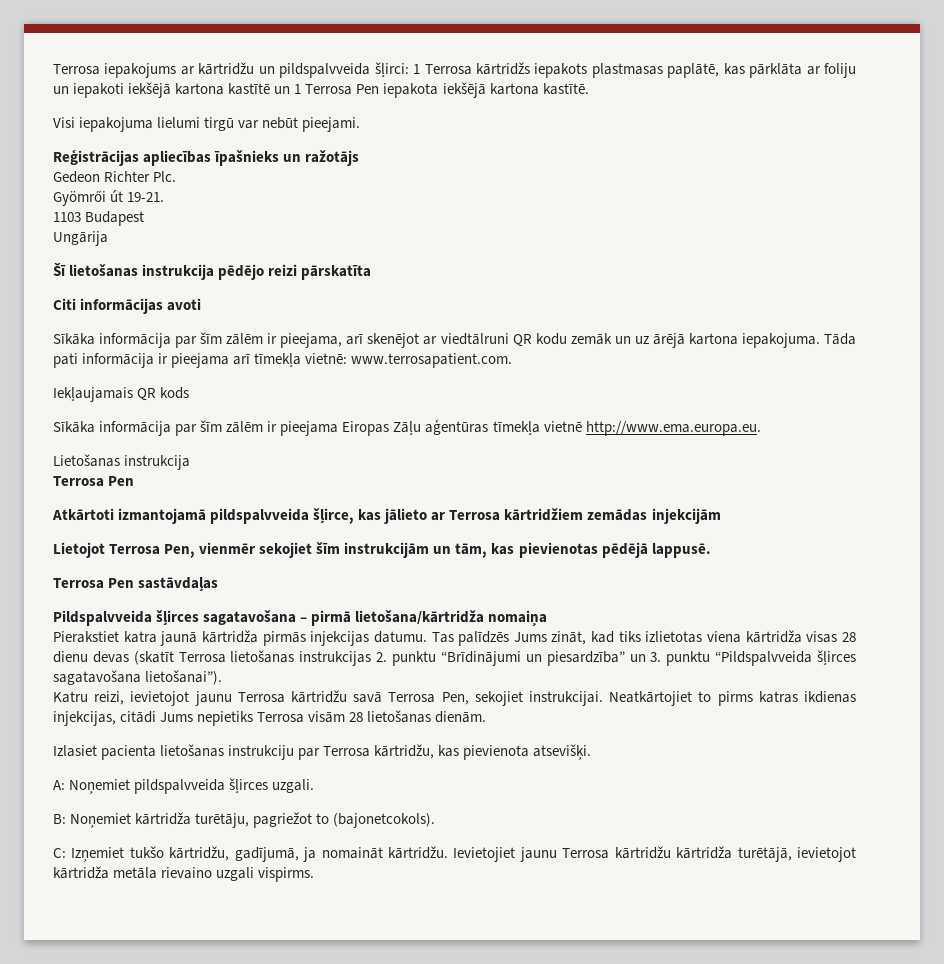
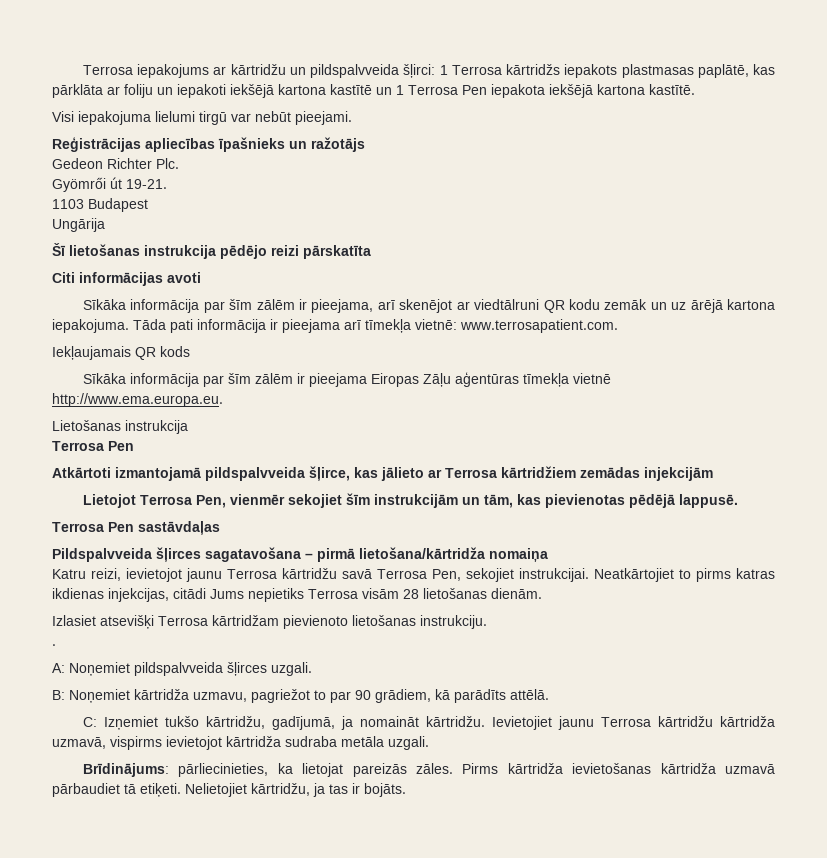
[53,630,856,646] [53,650,857,666] [53,670,223,685] // Pierakstiet katra jaunā kārtridža pirmās injekcijas datumu. Tas palīdzēs Jums zināt, kad tiks izlietotas viena kārtridža visas 28 dienu devas (skatīt Terrosa lietošanas instrukcijas 2. punktu “Brīdinājumi un piesardzība” un 3. punktu “Pildspalvveida šļirces sagatavošana lietošanai”). -> (548, 555) none
[101,744,592,760] pacienta lietošanas instrukciju par Terrosa kārtridžu, kas pievienota atsevišķi. -> [100,615,487,629] [52,644,56,646] atsevišķi Terrosa kārtridžam pievienoto lietošanas instrukciju. // .
[195,813,250,828] turētāju, -> [193,692,247,702] uzmavu,
[333,813,436,828] (bajonetcokols). -> [330,689,549,703] par 90 grādiem, kā parādīts attēlā.
[737,847,857,862] [53,866,315,882] turētājā, ievietojot kārtridža metāla rievaino uzgali vispirms. -> [52,736,429,750] [83,763,776,777] [52,783,406,797] uzmavā, vispirms ievietojot kārtridža sudraba metāla uzgali. // Brīdinājums: pārliecinieties, ka lietojat pareizās zāles. Pirms kārtridža ievietošanas kārtridža uzmavā pārbaudiet tā etiķeti. Nelietojiet kārtridžu, ja tas ir bojāts.

